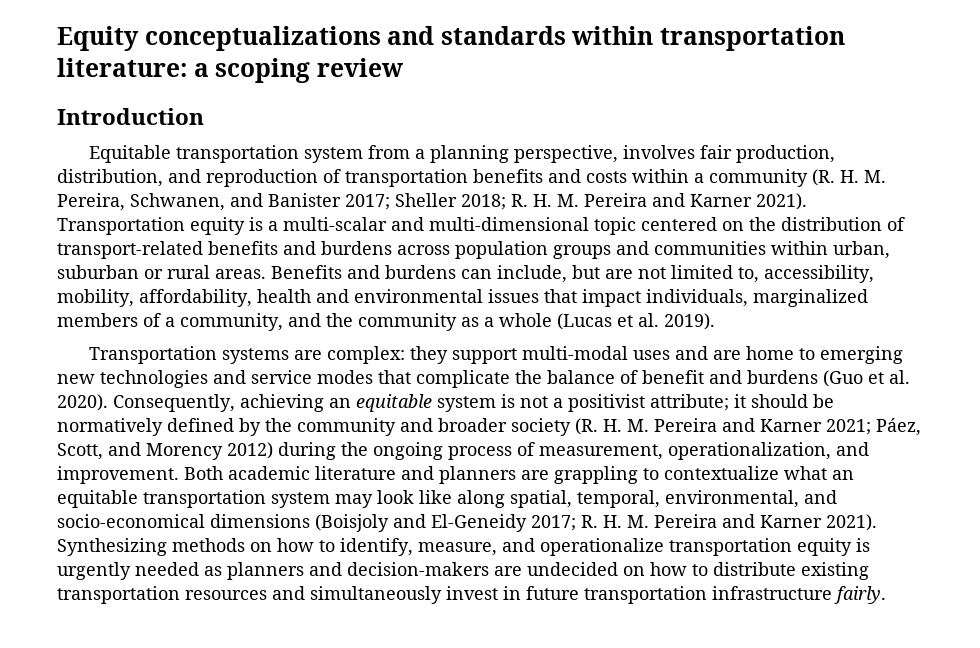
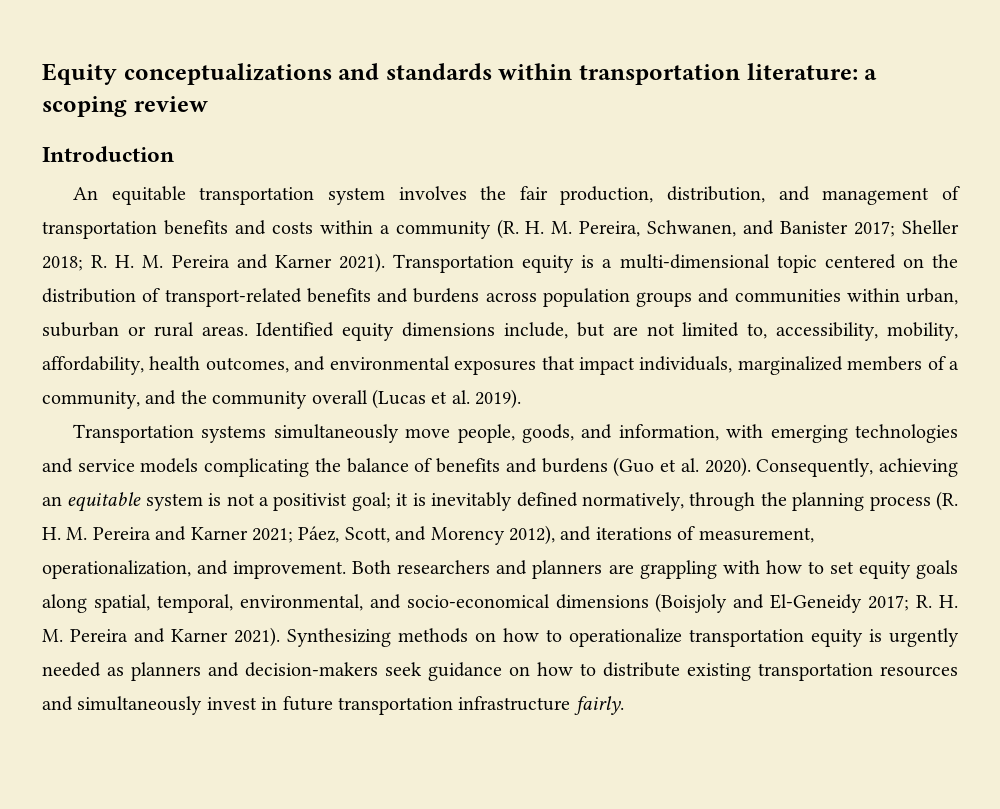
[89,145,696,163] Equitable transportation system from a planning perspective, involves -> [72,186,507,205] An equitable transportation system involves the
[206,169,318,187] reproduction -> [822,187,930,205] management
[283,217,424,231] multi-scalar and -> (613, 263) none
[271,265,492,279] Benefits and burdens can -> [256,322,496,341] Identified equity dimensions
(311, 296) none -> [205,357,289,373] outcomes,
[488,289,539,303] issues -> [454,360,537,375] exposures
[461,313,552,327] as a whole -> [311,390,368,404] overall
[294,346,904,364] [57,370,510,388] are complex: they support multi-modal uses and are home to emerging new technologies and service modes that complicate -> [273,424,959,443] [42,458,310,477] simultaneously move people, goods, and information, with emerging technologies and service models complicating
[642,370,704,384] benefit -> [436,458,501,473] benefits
[650,394,834,411] [57,418,571,436] attribute; it should be normatively defined by the community and broader society -> [351,492,931,511] goal; it is inevitably defined normatively, through the planning process
[227,442,512,460] 2012) during the ongoing process -> [508,525,672,545] 2012), and iterations
[228,466,396,480] academic literature -> [397,560,491,574] researchers
[643,466,854,480] [57,490,452,508] to contextualize what an equitable transportation system may look like -> [722,560,958,579] with how to set equity goals
[340,538,535,556] identify, measure, and -> (562, 635) none
[494,562,618,576] are undecided -> [385,662,502,681] seek guidance

